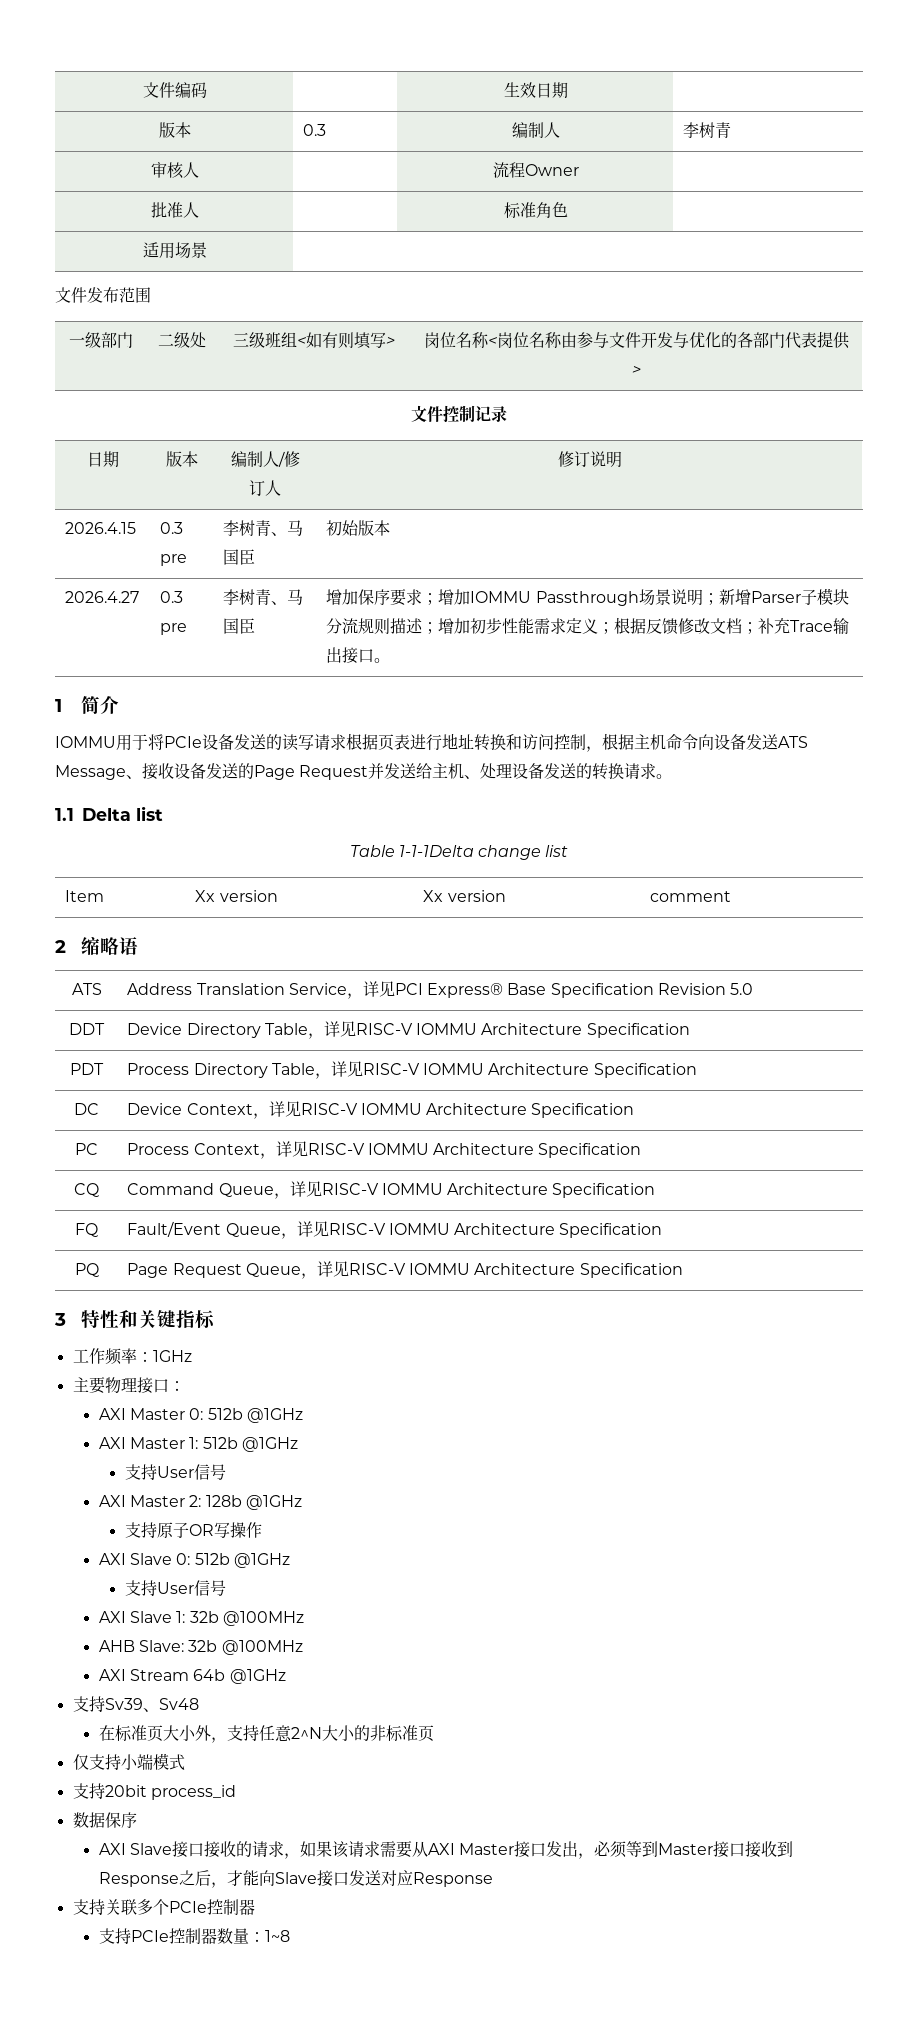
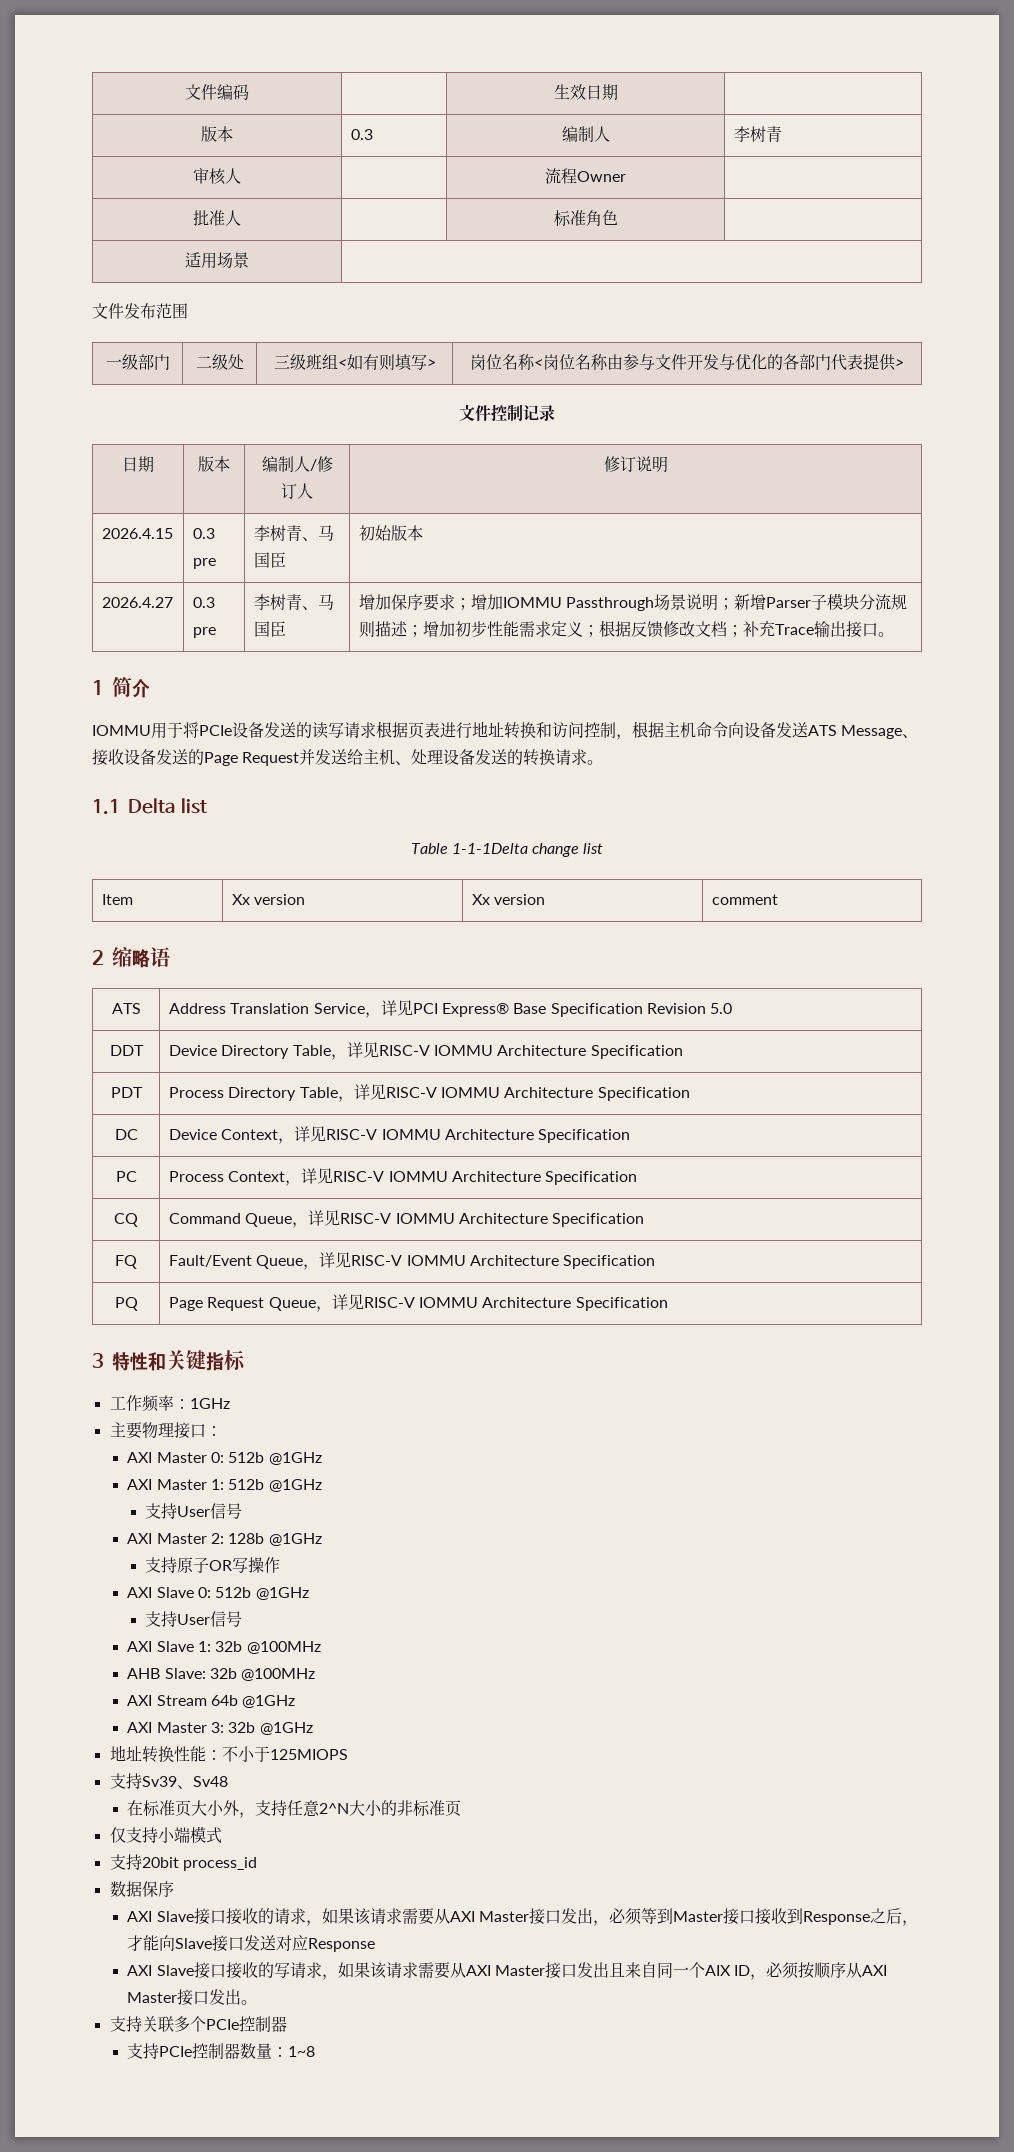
(286, 1676) none -> [127,1722,313,1735] [109,1745,348,1763] // AXI Master 3: 32b @1GHz // 地址转换性能：不小于125MIOPS
(493, 1879) none -> [127,1962,888,1980] [127,1989,258,2006] // AXI Slave接口接收的写请求，如果该请求需要从AXI Master接口发出且来自同一个AIX ID，必须按顺序从AXI Master接口发出。

